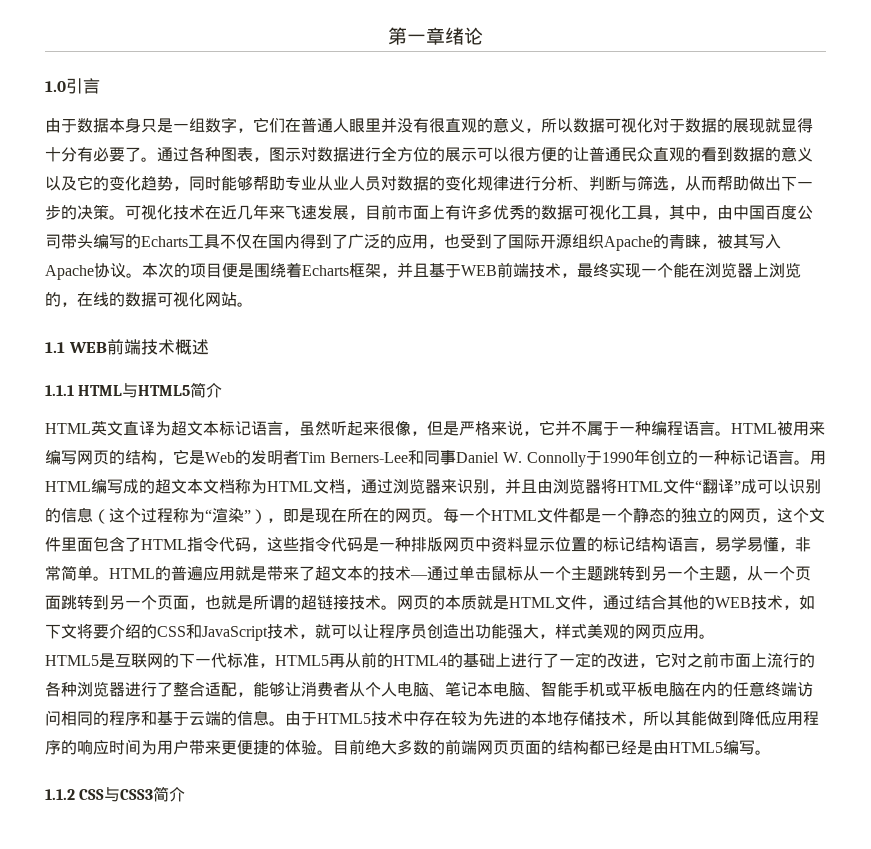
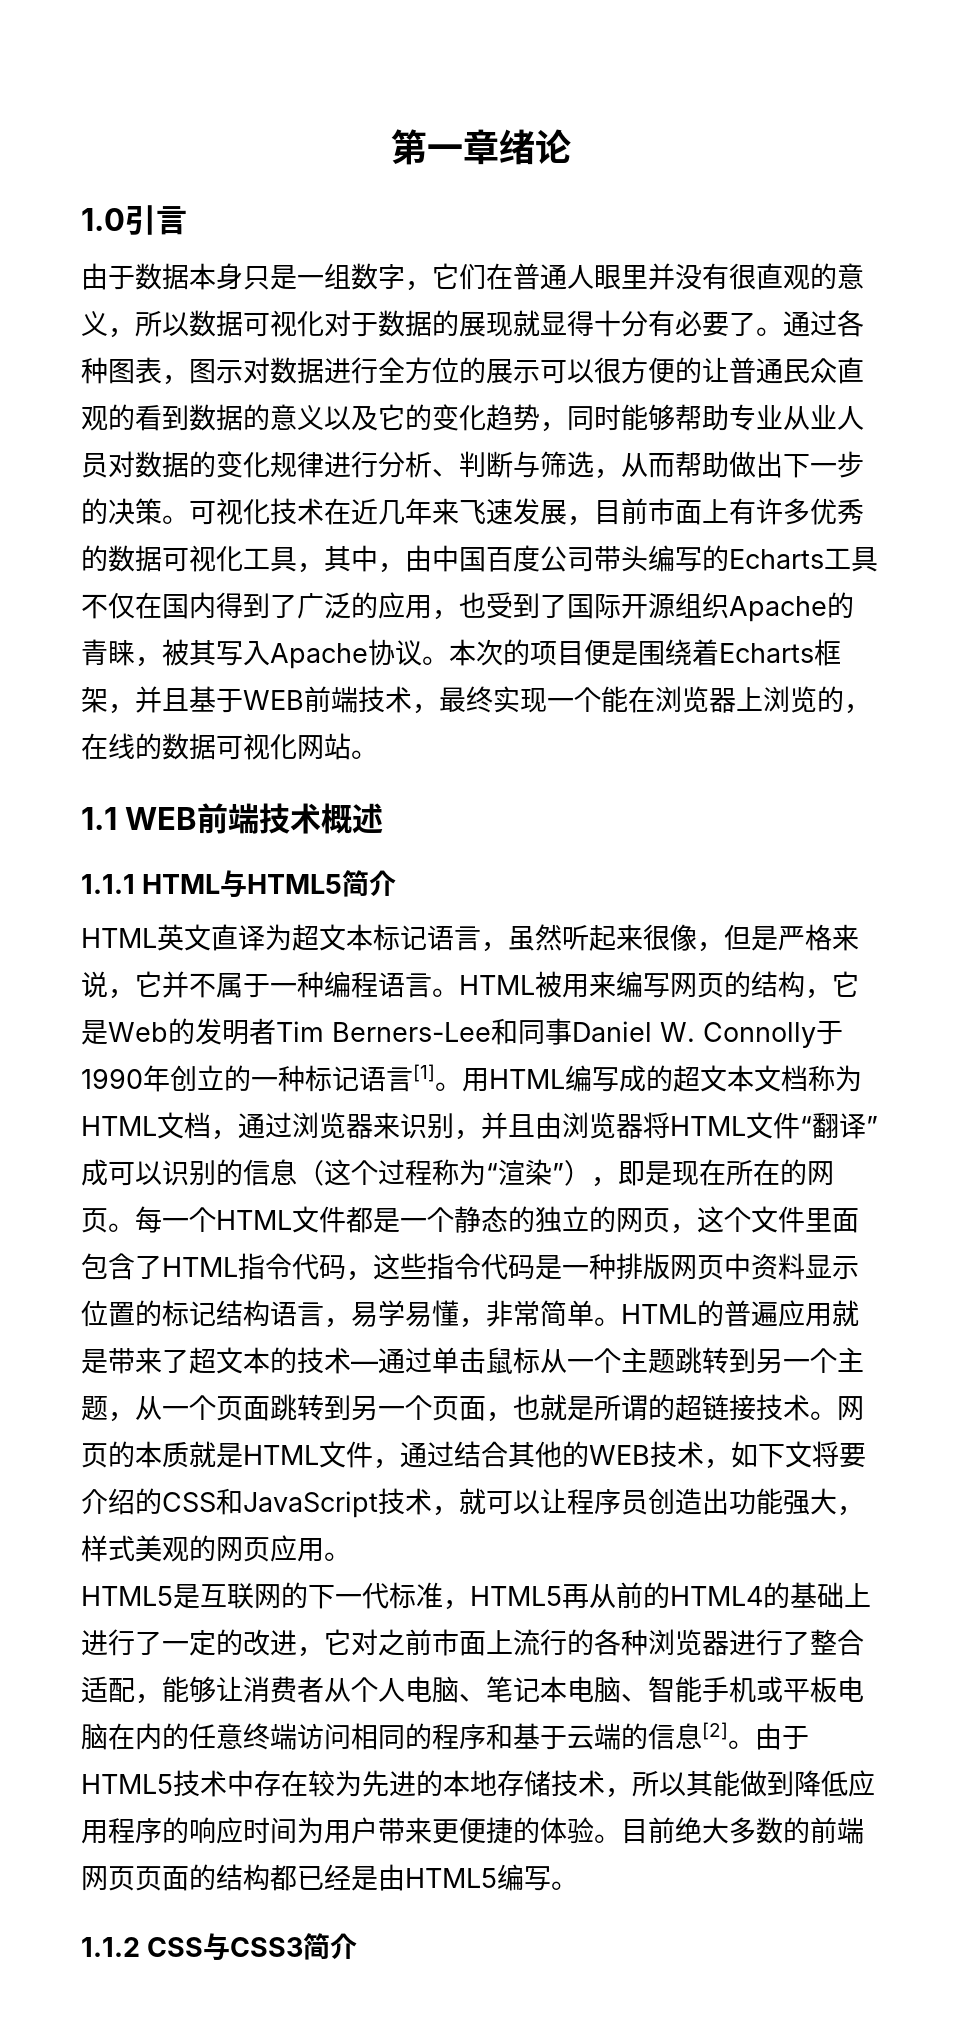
(794, 457) none -> [413,1064,435,1082] [1]
(269, 718) none -> [702,1722,728,1740] [2]

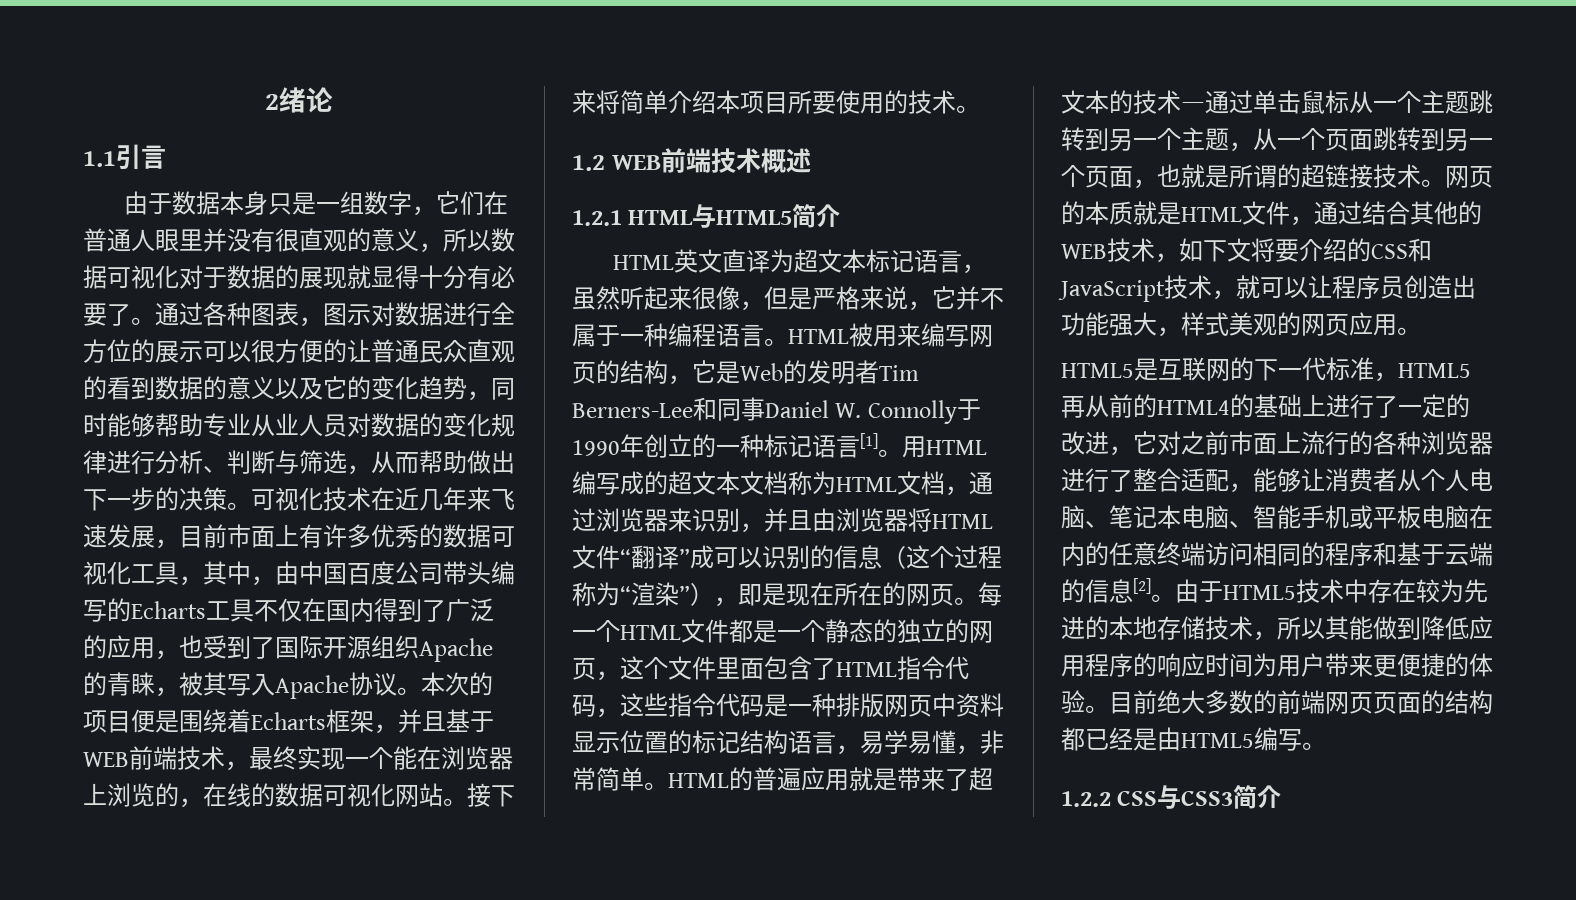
[390,129,499,165] 第一章 -> [265,94,279,110] 2
[81,208,125,231] 1.0 -> [83,151,116,167] 1.1
[81,807,117,830] // 1.1 -> [467,783,515,807] [572,90,980,114] [572,155,605,171] 接下来将简单介绍本项目所要使用的技术。 // 1.2
[81,874,135,894] 1.1.1 -> [572,210,622,226] 1.2.1
[81,1937,140,1957] 1.1.2 -> [1061,791,1111,807] 1.2.2

